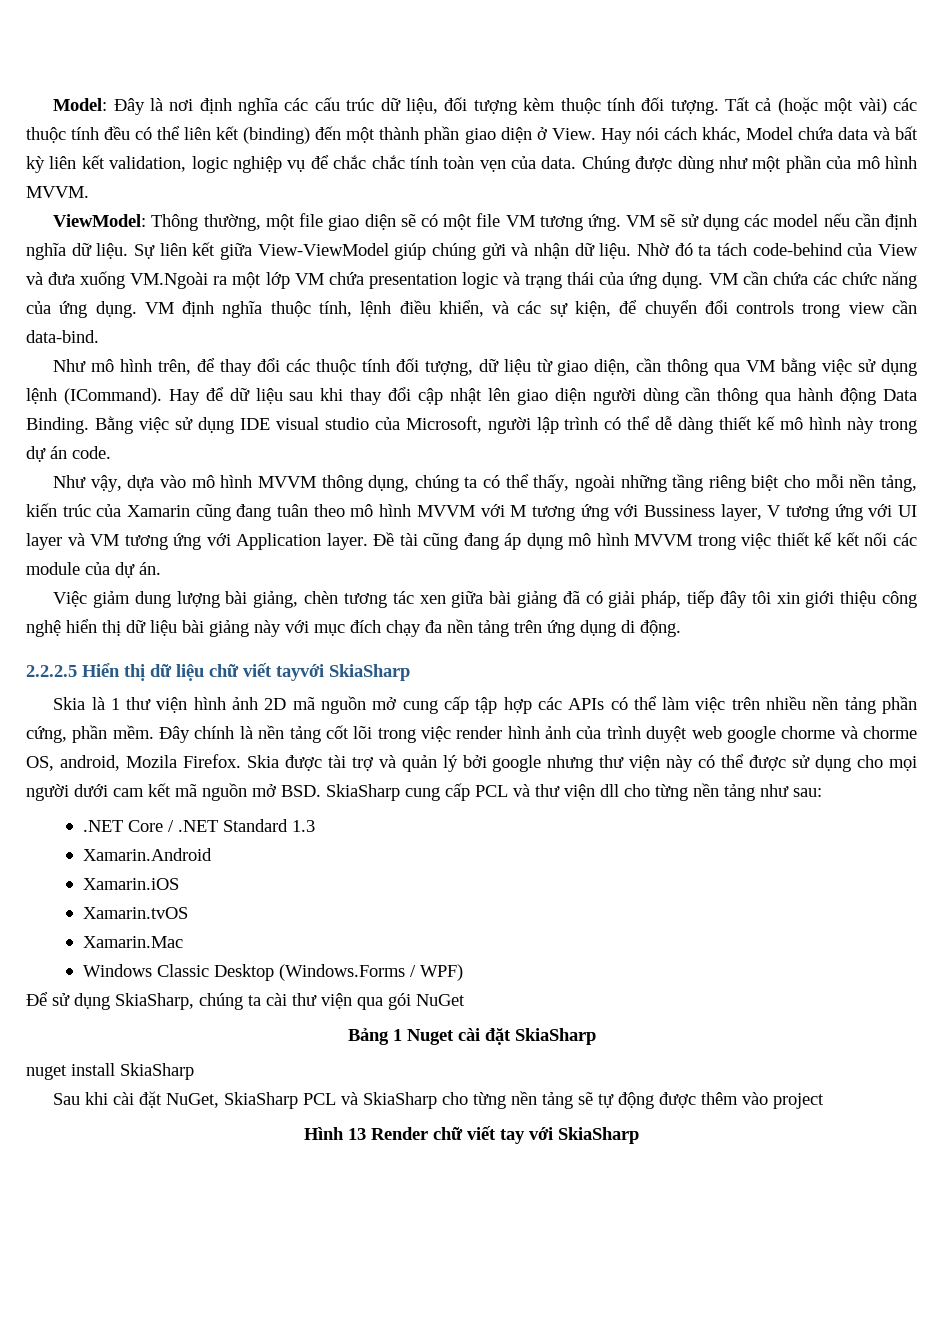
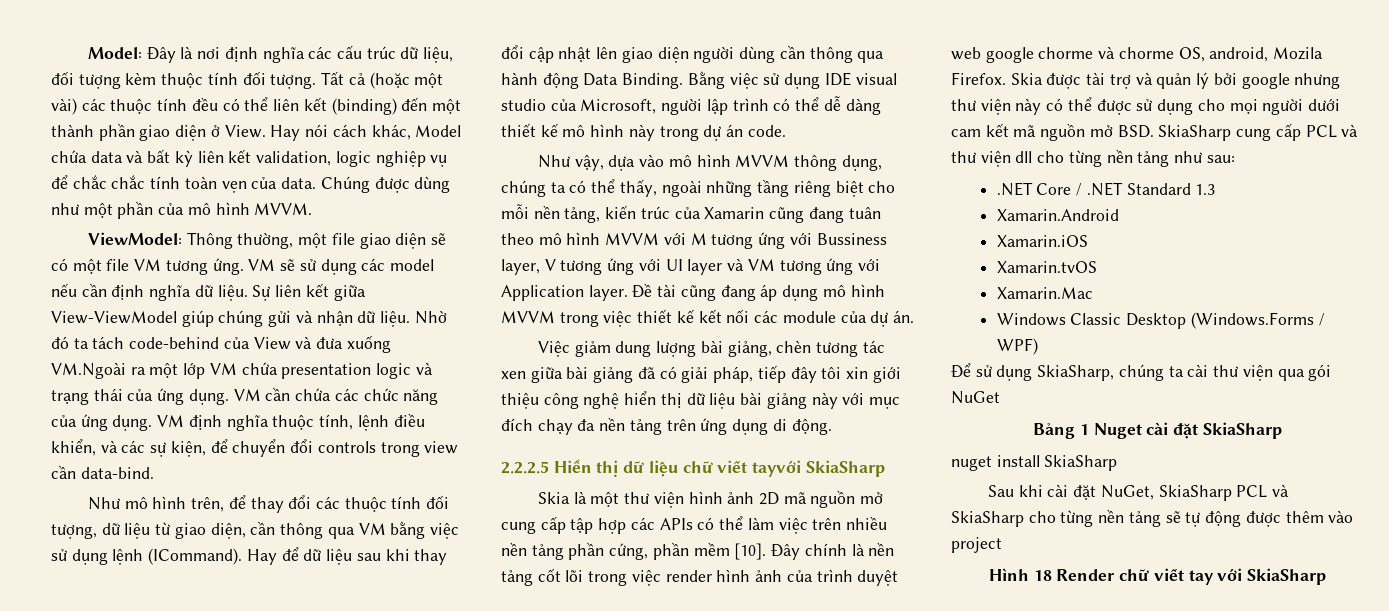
[110,698,120,710] 1 -> [590,492,620,507] một
[112,725,154,739] mềm. -> [693,542,767,560] mềm [10].
[348,1128,366,1140] 13 -> [1033,570,1052,581] 18

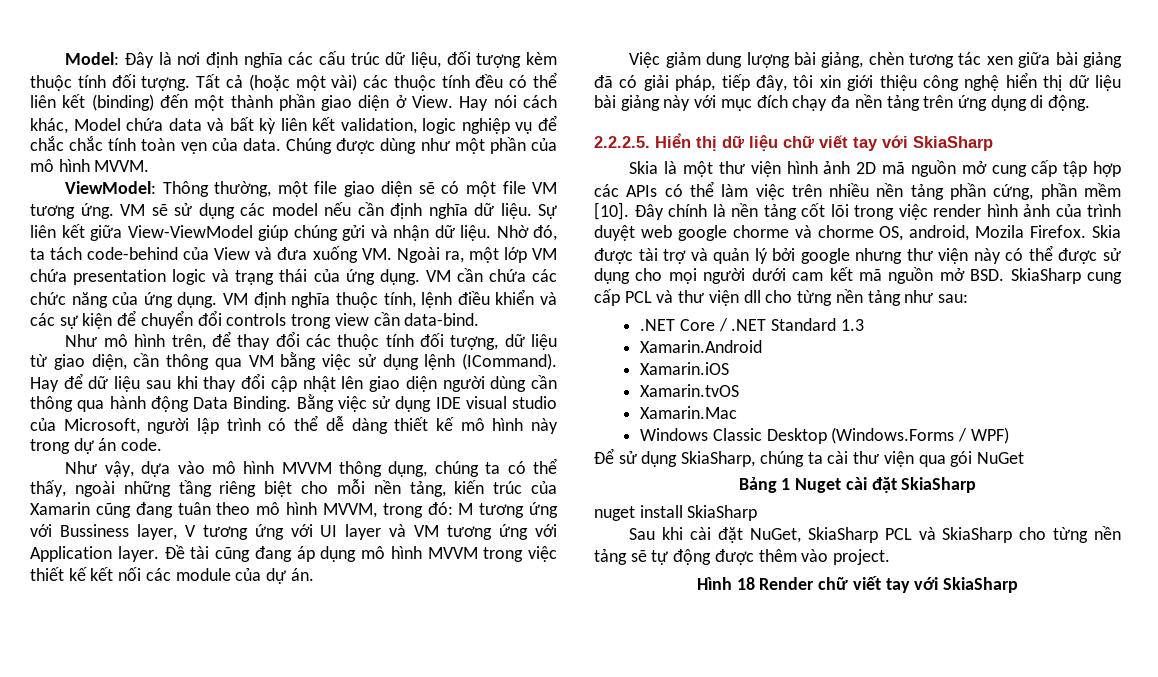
[51,336,69,349] đó -> [533,225,557,241] đó,
[51,362,146,379] VM.Ngoài ra -> [361,247,464,263] VM. Ngoài ra,
[51,439,96,456] khiển, -> [495,289,535,305] khiển
[170,441,206,457] kiện, -> [82,313,113,329] kiện
[605,233,686,245] MVVM với -> [322,502,453,518] MVVM, trong đó:
[790,367,817,383] đây -> [756,75,787,91] đây,
[501,461,549,474] 2.2.2.5 -> [594,136,650,148] 2.2.2.5.
[752,460,802,477] tayvới -> [853,135,908,151] tay với
[951,537,1002,553] project -> [833,549,891,565] project.

